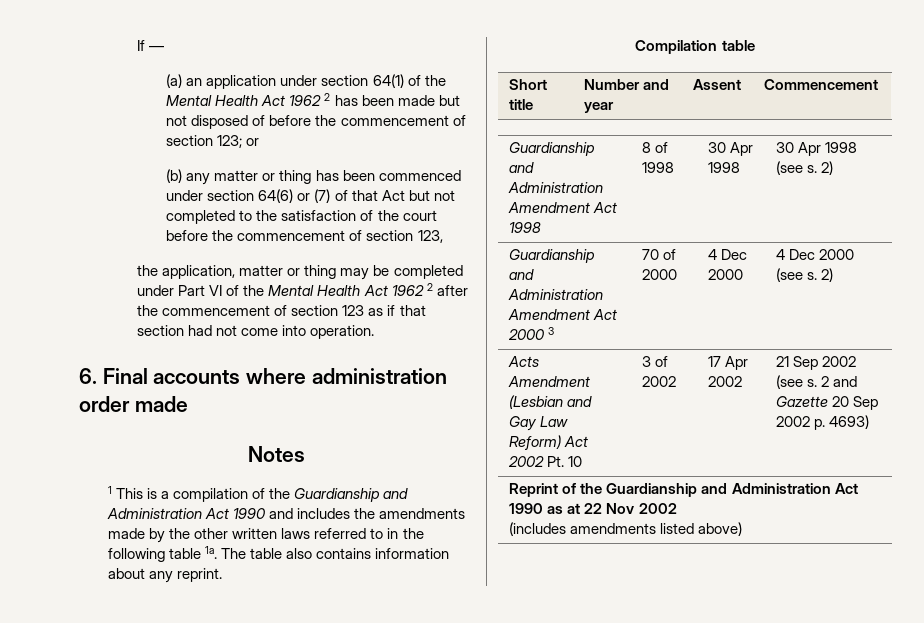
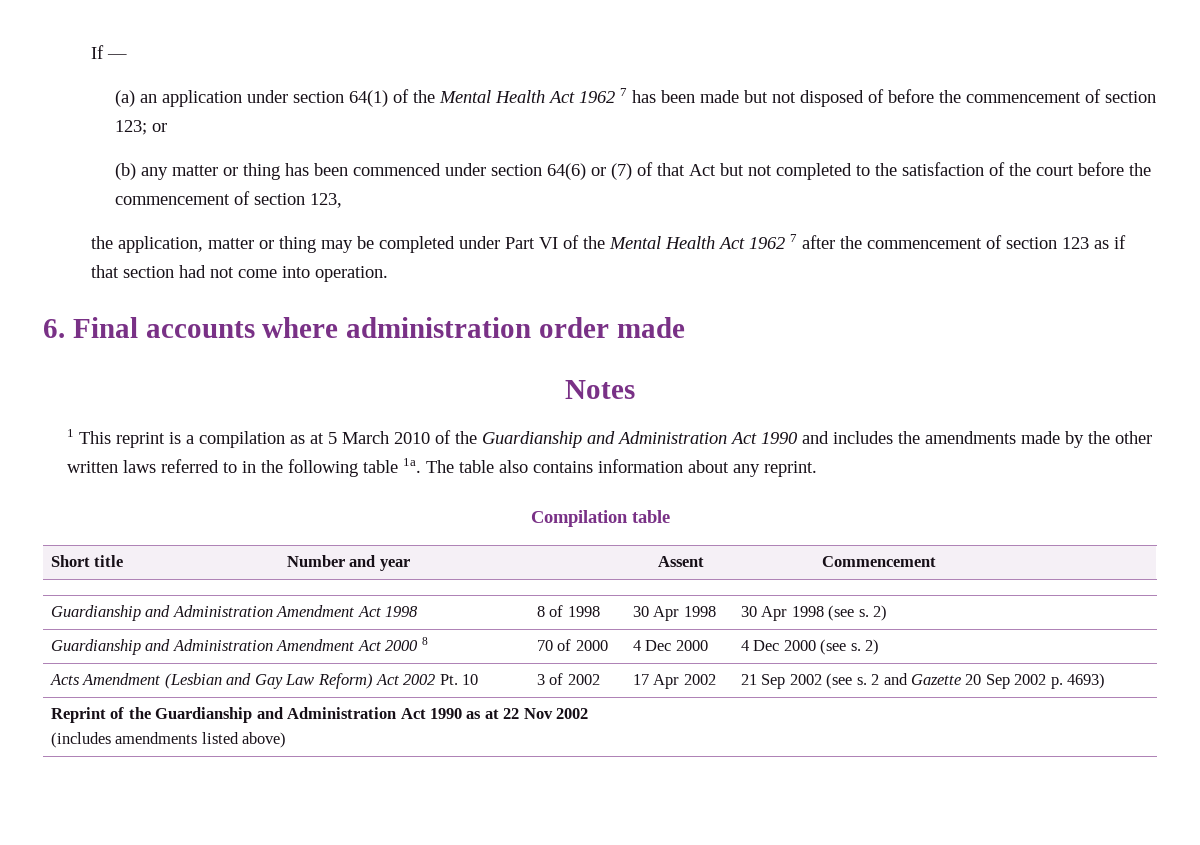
[324,93,331,101] 2 -> [620,88,628,96] 7
[426,283,433,291] 2 -> [790,234,798,242] 7
(144, 493) none -> [116,432,166,448] reprint
(249, 495) none -> [290,431,431,444] as at 5 March 2010
[548,327,555,335] 3 -> [421,637,428,645] 8

